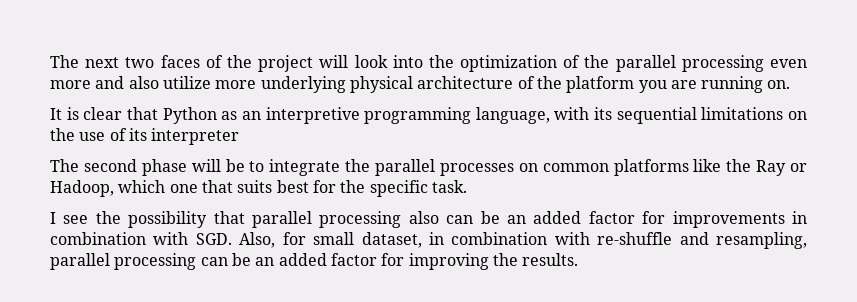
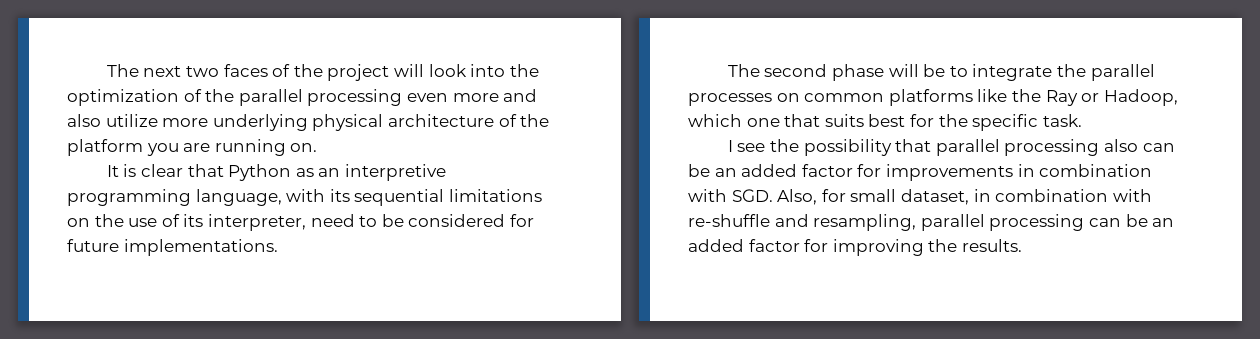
[151,128,240,145] interpreter -> [207,214,534,231] [67,239,278,256] interpreter, need to be considered for future implementations.

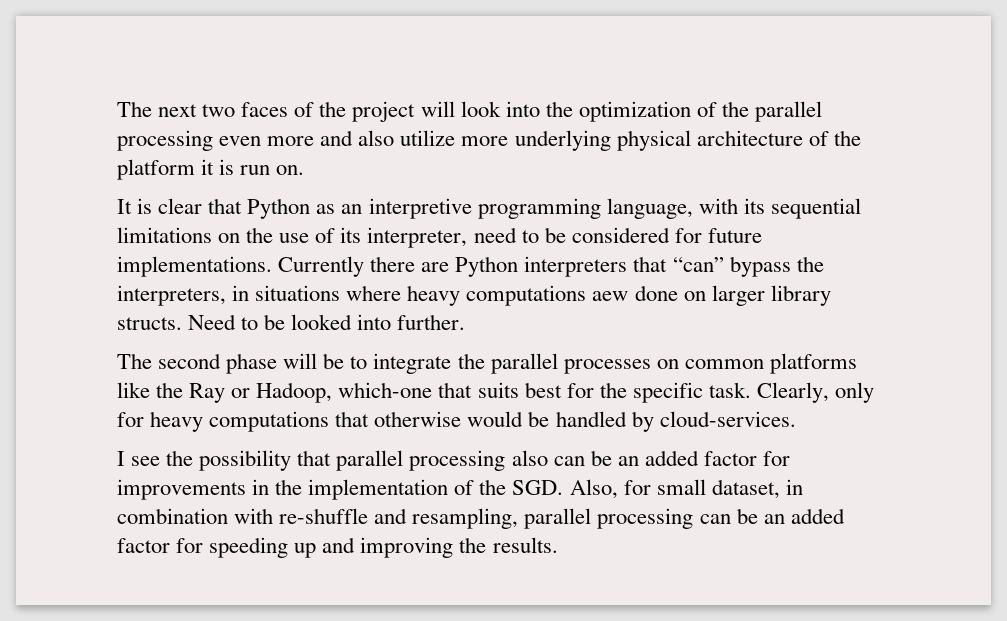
[146,139,286,156] you are running -> [201,159,271,175] it is run
(278, 247) none -> [278,256,824,277] [117,285,831,306] [117,314,466,330] Currently there are Python interpreters that “can” bypass the interpreters, in situations where heavy computations aew done on larger library structs. Need to be looked into further.
[688,114,780,127] which one -> [338,382,433,398] which-one
(1082, 120) none -> [756,382,875,403] [117,411,796,432] Clearly, only for heavy computations that otherwise would be handled by cloud-services.
[1039,164,1153,177] [688,189,727,202] combination with -> [275,479,507,500] the implementation of the
(829, 245) none -> [209,537,356,558] speeding up and

